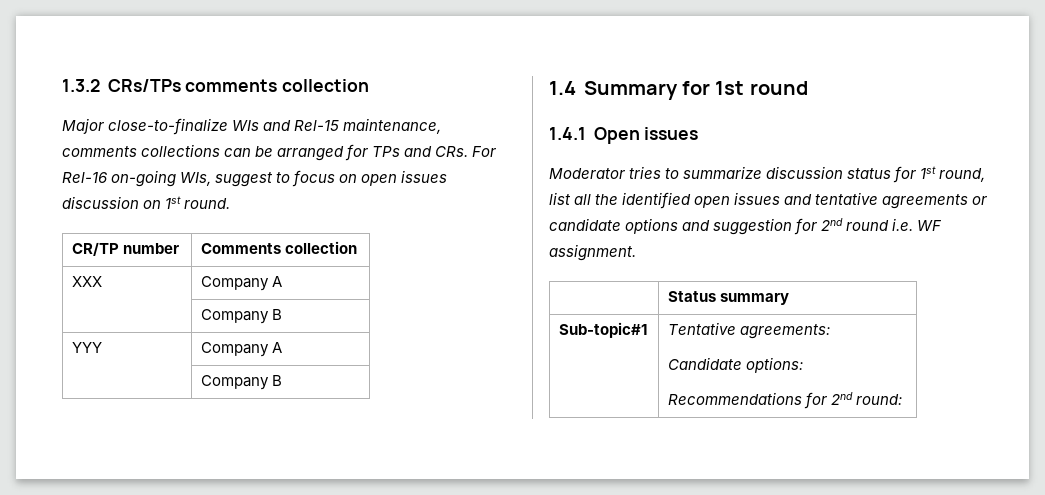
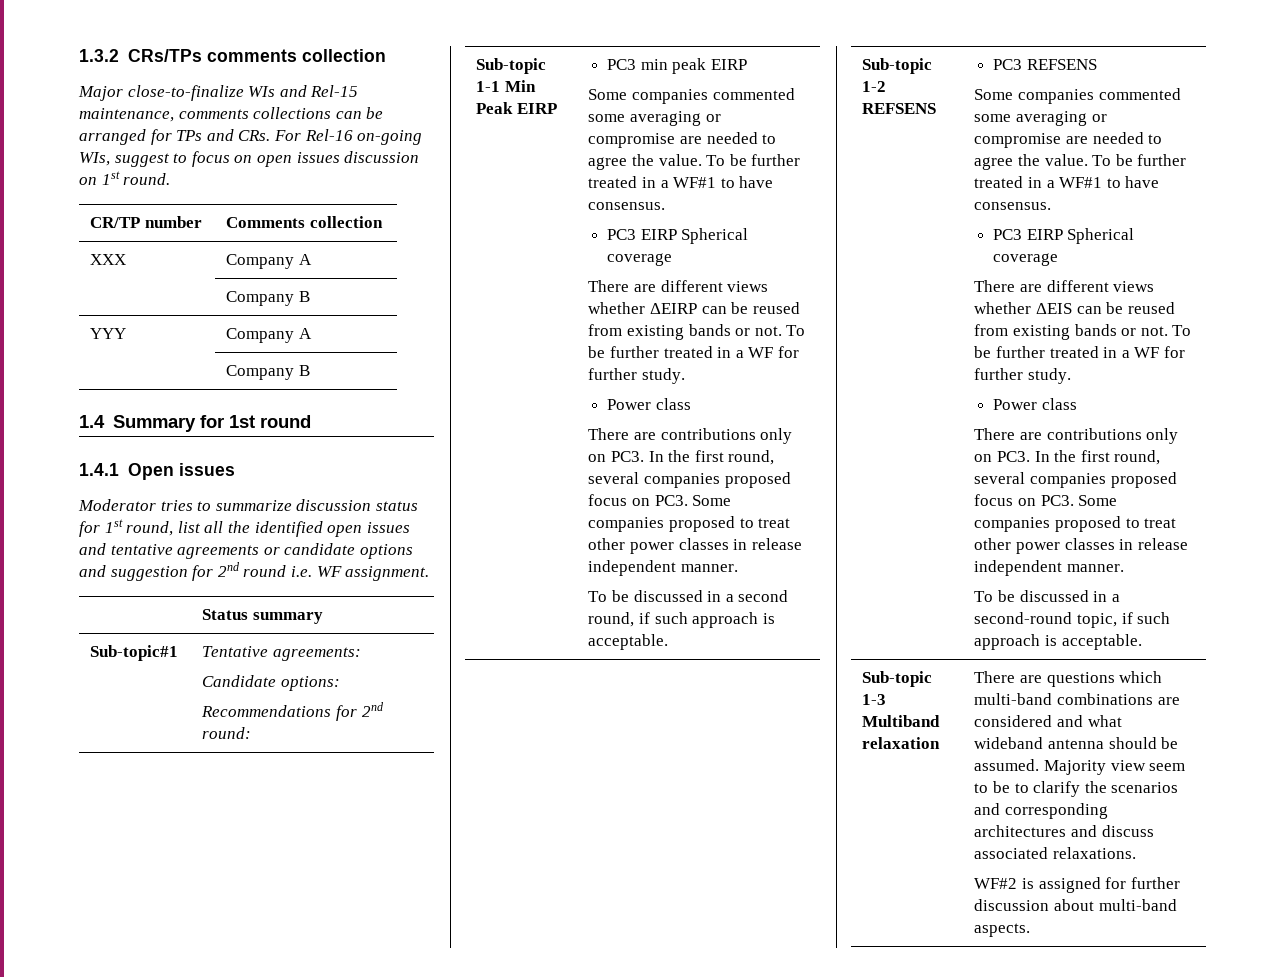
(903, 399) none -> [476,58,547,74] [476,80,536,92] [476,102,557,114] [607,58,747,74] [588,88,795,104] [588,111,721,126] [588,132,777,148] [588,154,801,170] [588,176,774,188] [588,202,666,210] [607,228,749,244] [607,253,673,266] [588,280,769,292] [588,302,800,314] [588,324,806,340] [588,346,799,358] [588,368,685,384] [607,398,691,410] [588,428,793,444] [588,450,775,465] [588,472,791,488] [588,494,732,506] [588,516,791,532] [588,538,802,554] [588,560,738,576] [588,590,789,602] [588,612,775,628] [588,634,669,650] [862,58,933,74] [862,81,887,92] [862,103,937,114] [993,59,1097,70] [974,88,1181,104] [974,111,1107,126] [974,132,1163,148] [974,154,1187,170] [974,176,1160,188] [974,202,1052,210] [993,228,1135,244] [993,253,1059,266] [974,280,1155,292] [974,302,1175,314] [974,324,1192,340] [974,346,1185,358] [974,368,1071,384] [993,398,1077,410] [974,428,1179,444] [974,450,1161,465] [974,472,1177,488] [974,494,1118,506] [974,516,1177,532] [974,538,1188,554] [974,560,1124,576] [974,590,1120,602] [974,612,1171,628] [974,634,1142,650] [862,671,933,687] [862,694,887,705] [862,715,941,727] [862,737,941,749] [974,671,1163,687] [974,693,1180,705] [974,715,1122,727] [974,737,1179,749] [974,759,1186,775] [974,781,1179,797] [974,803,1108,819] [974,825,1154,837] [974,847,1136,859] [974,877,1180,893] [974,899,1177,911] [974,923,1031,937] // Sub-topic 1-1 Min Peak EIRP | PC3 min peak EIRP // Some companies commented some averaging or compromise are needed to agree the value. To be further treated in a WF#1 to have consensus. // PC3 EIRP Spherical coverage // There are different views whether ΔEIRP can be reused from existing bands or not. To be further treated in a WF for further study. // Power class // There are contributions only on PC3. In the first round, several companies proposed focus on PC3. Some companies proposed to treat other power classes in release independent manner. // To be discussed in a second round, if such approach is acceptable. // Sub-topic 1-2 REFSENS | PC3 REFSENS // Some companies commented some averaging or compromise are needed to agree the value. To be further treated in a WF#1 to have consensus. // PC3 EIRP Spherical coverage // There are different views whether ΔEIS can be reused from existing bands or not. To be further treated in a WF for further study. // Power class // There are contributions only on PC3. In the first round, several companies proposed focus on PC3. Some companies proposed to treat other power classes in release independent manner. // To be discussed in a second-round topic, if such approach is acceptable. // Sub-topic 1-3 Multiband relaxation | There are questions which multi-band combinations are considered and what wideband antenna should be assumed. Majority view seem to be to clarify the scenarios and corresponding architectures and discuss associated relaxations. // WF#2 is assigned for further discussion about multi-band aspects.

